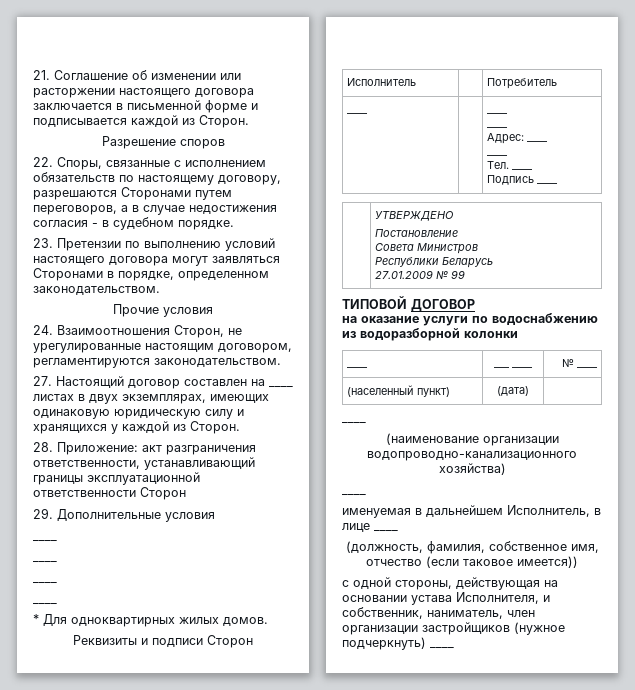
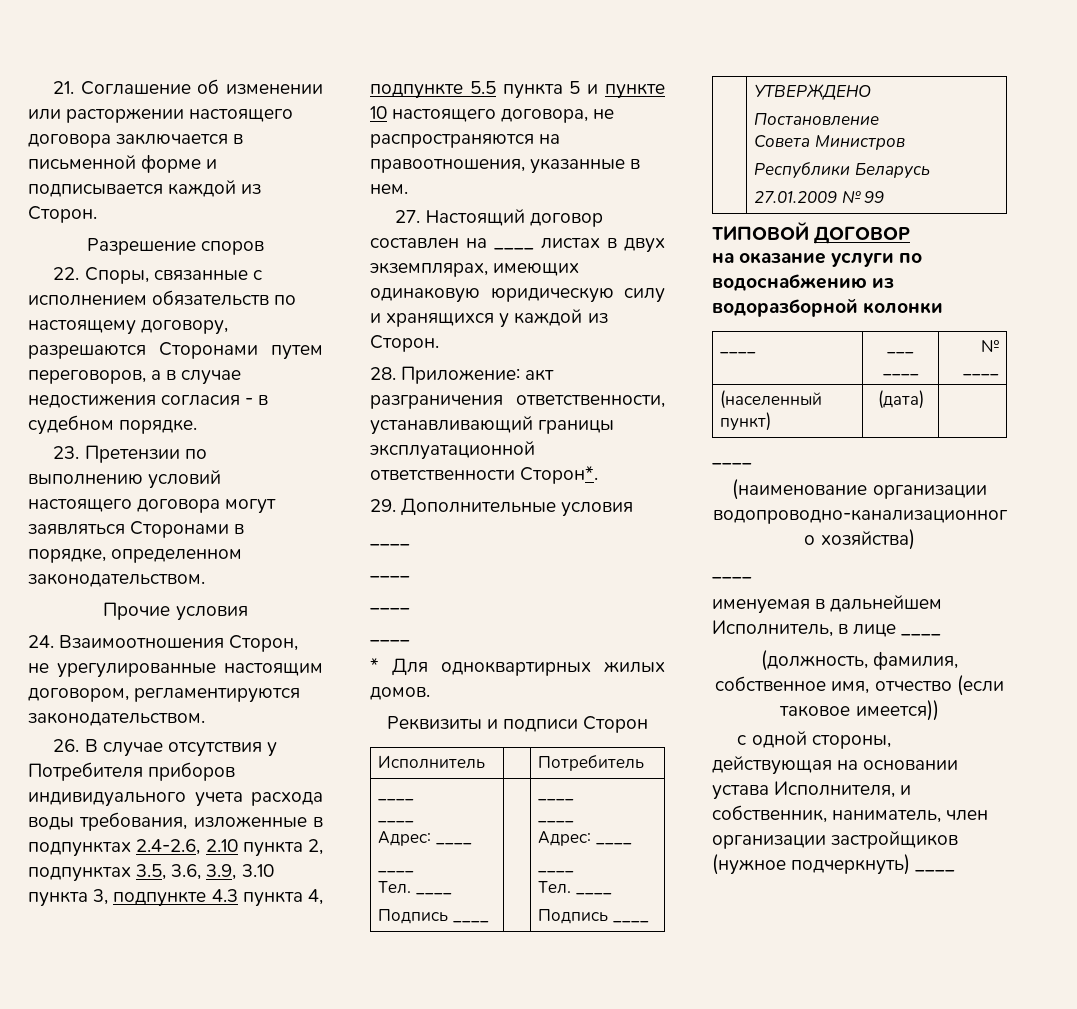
(281, 362) none -> [53,739,277,757] [28,762,236,781] [28,792,323,807] [28,812,323,831] [28,839,323,857] [28,864,274,882] [28,889,324,907] [370,81,665,99] [370,106,615,123] [370,134,561,148] [370,158,641,174] [370,184,408,194] // 26. В случае отсутствия у Потребителя приборов индивидуального учета расхода воды требования, изложенные в подпунктах 2.4-2.6, 2.10 пункта 2, подпунктах 3.5, 3.6, 3.9, 3.10 пункта 3, подпункте 4.3 пункта 4, подпункте 5.5 пункта 5 и пункте 10 настоящего договора, не распространяются на правоотношения, указанные в нем.
[140,487,186,500] Сторон -> [520,466,599,484] Сторон*.
(369, 113) none -> [378,821,415,823] [378,831,472,846] [378,871,415,873] [378,881,452,895] [378,909,489,924] // ____ // Адрес: ____ // ____ // Тел. ____ // Подпись ____

